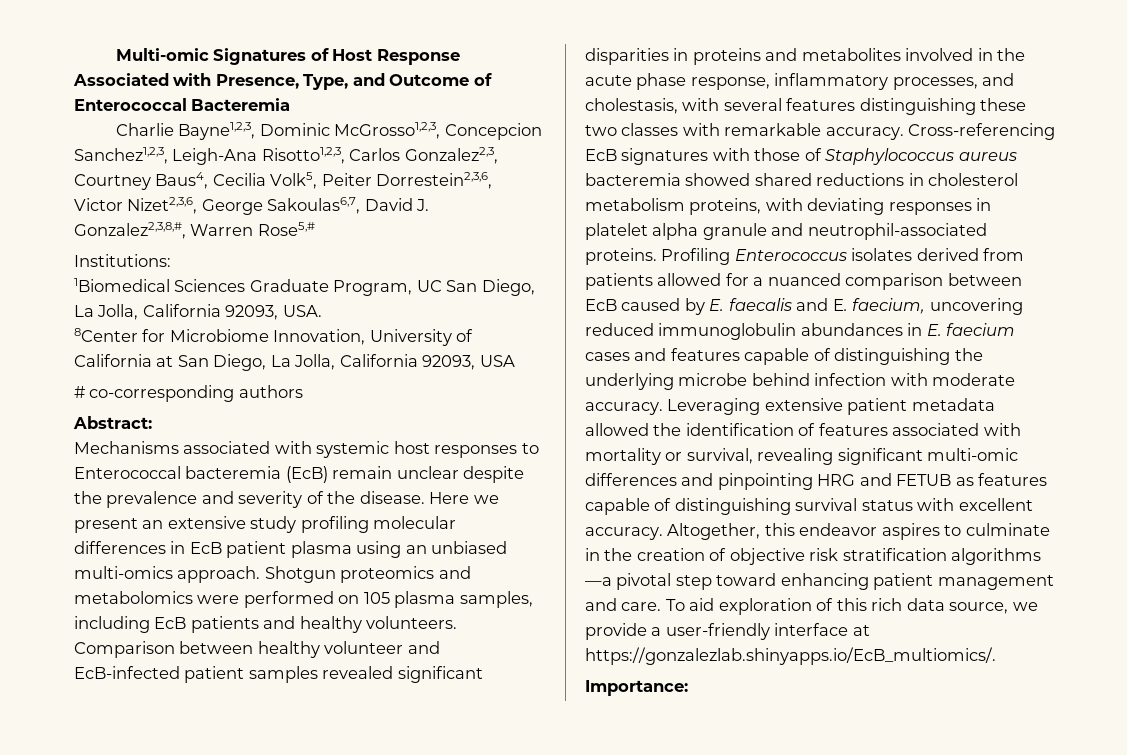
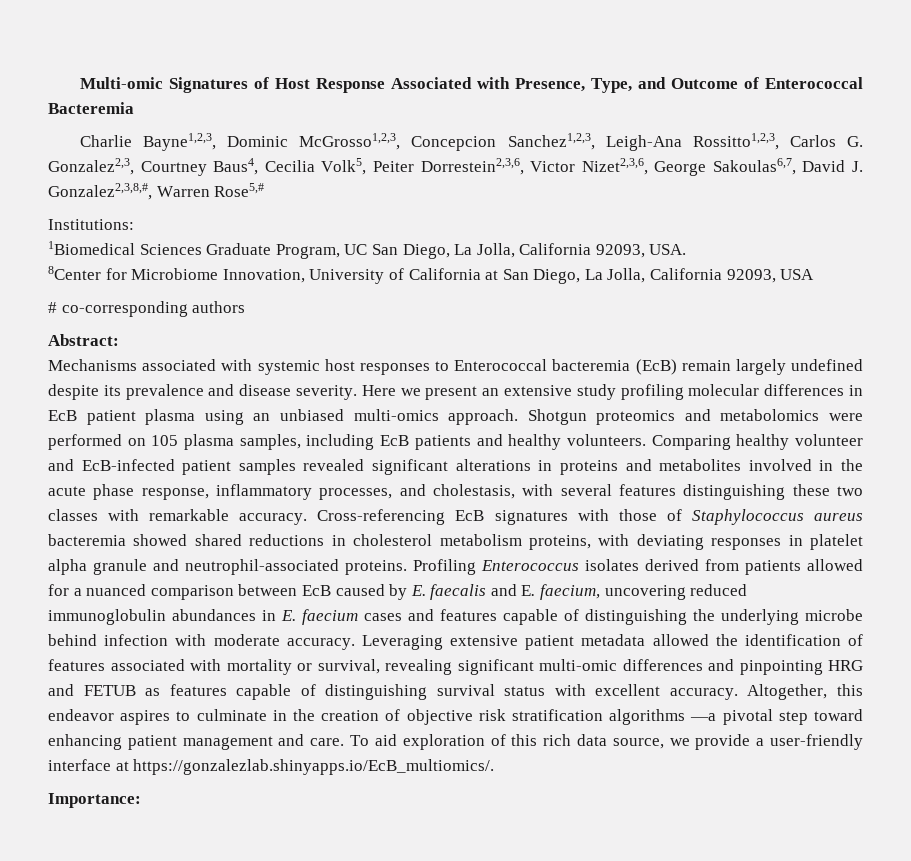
[261,147,401,164] Risotto1,2,3, Carlos -> [692,133,863,150] Rossitto1,2,3, Carlos G.
[396,466,525,483] [74,491,425,508] unclear despite the prevalence and severity of the disease. -> [735,359,863,375] [48,384,357,400] largely undefined despite its prevalence and disease severity.
[74,641,254,658] Comparison between -> [651,435,731,450] Comparing
[585,48,669,65] disparities -> [455,459,531,471] alterations

